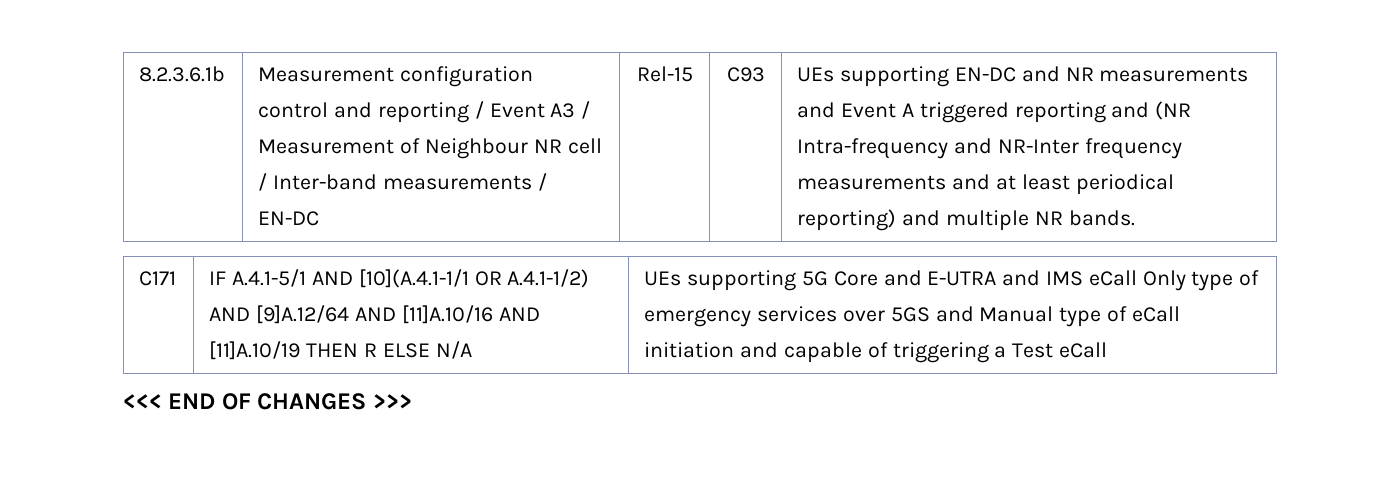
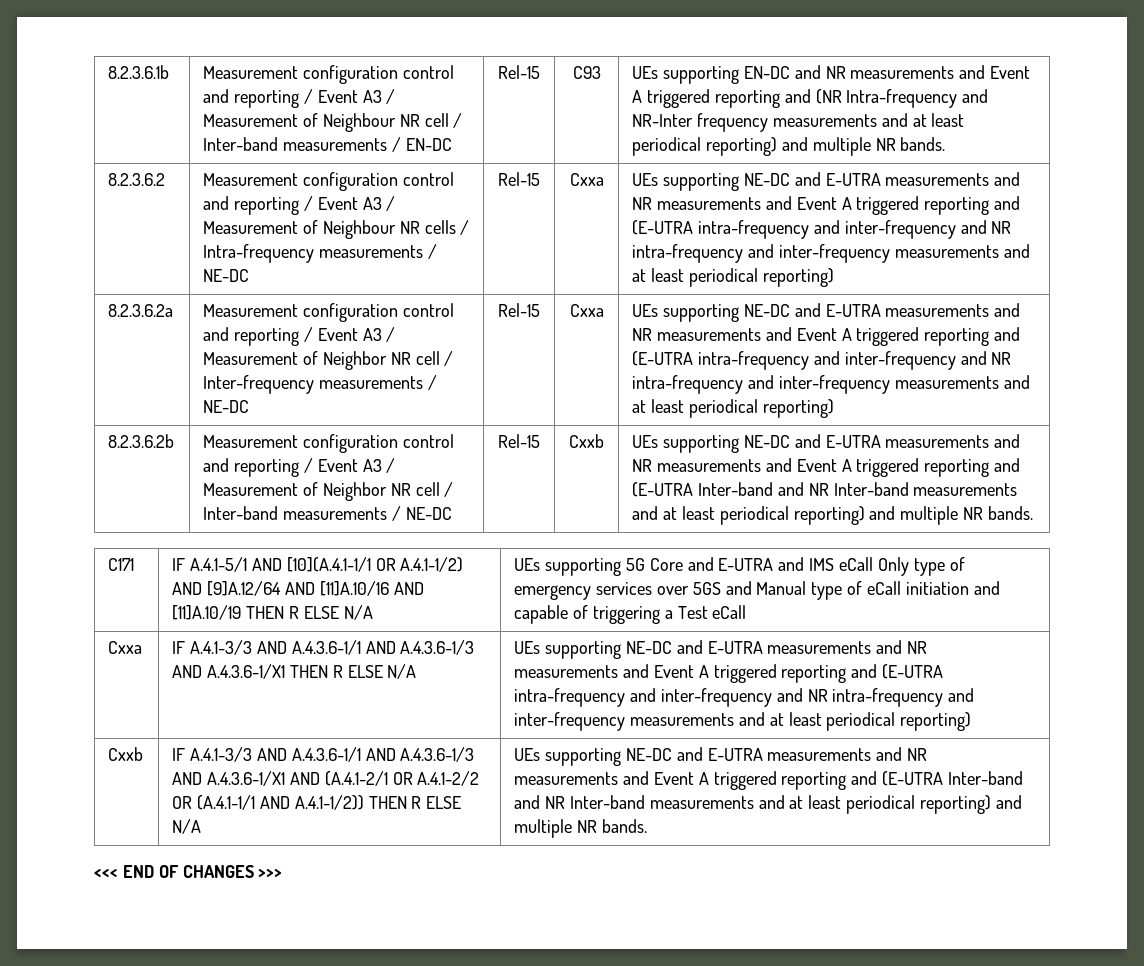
(1135, 218) none -> [108,173,166,186] [203,172,454,191] [203,196,396,215] [203,220,470,239] [203,244,437,263] [203,269,250,282] [498,172,540,186] [569,173,604,186] [632,172,1021,191] [632,196,1021,215] [632,220,1012,239] [632,244,1030,263] [632,268,834,287] [108,304,174,317] [203,303,454,322] [203,327,396,346] [203,351,454,370] [203,375,437,394] [203,400,250,413] [498,303,540,317] [569,304,604,317] [632,303,1021,322] [632,327,1021,346] [632,351,1012,370] [632,375,1030,394] [632,399,834,418] [108,434,175,448] [203,434,454,453] [203,458,396,477] [203,482,454,501] [203,506,452,521] [498,434,540,448] [569,434,604,448] [632,434,1021,453] [632,458,1021,477] [632,482,1018,497] [632,506,1034,525] // 8.2.3.6.2 | Measurement configuration control and reporting / Event A3 / Measurement of Neighbour NR cells / Intra-frequency measurements / NE-DC | Rel-15 | Cxxa | UEs supporting NE-DC and E-UTRA measurements and NR measurements and Event A triggered reporting and (E-UTRA intra-frequency and inter-frequency and NR intra-frequency and inter-frequency measurements and at least periodical reporting) // 8.2.3.6.2a | Measurement configuration control and reporting / Event A3 / Measurement of Neighbor NR cell / Inter-frequency measurements / NE-DC | Rel-15 | Cxxa | UEs supporting NE-DC and E-UTRA measurements and NR measurements and Event A triggered reporting and (E-UTRA intra-frequency and inter-frequency and NR intra-frequency and inter-frequency measurements and at least periodical reporting) // 8.2.3.6.2b | Measurement configuration control and reporting / Event A3 / Measurement of Neighbor NR cell / Inter-band measurements / NE-DC | Rel-15 | Cxxb | UEs supporting NE-DC and E-UTRA measurements and NR measurements and Event A triggered reporting and (E-UTRA Inter-band and NR Inter-band measurements and at least periodical reporting) and multiple NR bands.
(1108, 350) none -> [108,641,143,654] [172,640,475,655] [172,664,417,679] [514,640,928,659] [514,664,944,683] [514,688,975,707] [514,712,972,731] [108,747,144,761] [172,747,475,762] [172,771,480,786] [172,795,462,810] [172,819,202,834] [514,747,928,766] [514,771,1023,790] [514,795,1022,814] [514,819,647,838] // Cxxa | IF A.4.1-3/3 AND A.4.3.6-1/1 AND A.4.3.6-1/3 AND A.4.3.6-1/X1 THEN R ELSE N/A | UEs supporting NE-DC and E-UTRA measurements and NR measurements and Event A triggered reporting and (E-UTRA intra-frequency and inter-frequency and NR intra-frequency and inter-frequency measurements and at least periodical reporting) // Cxxb | IF A.4.1-3/3 AND A.4.3.6-1/1 AND A.4.3.6-1/3 AND A.4.3.6-1/X1 AND (A.4.1-2/1 OR A.4.1-2/2 OR (A.4.1-1/1 AND A.4.1-1/2)) THEN R ELSE N/A | UEs supporting NE-DC and E-UTRA measurements and NR measurements and Event A triggered reporting and (E-UTRA Inter-band and NR Inter-band measurements and at least periodical reporting) and multiple NR bands.

